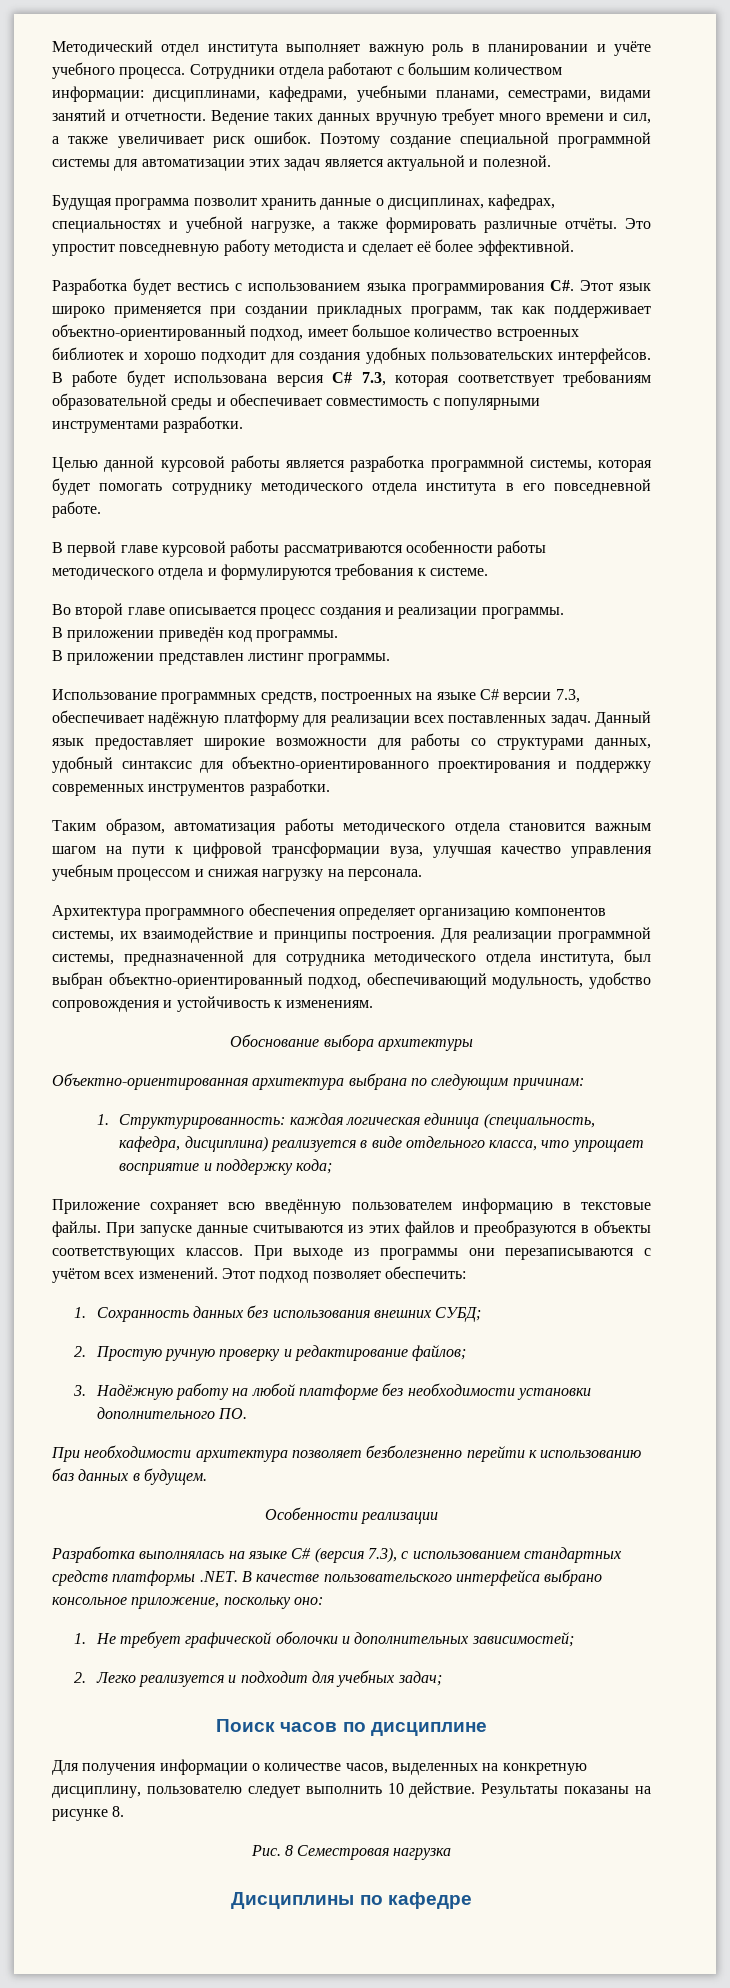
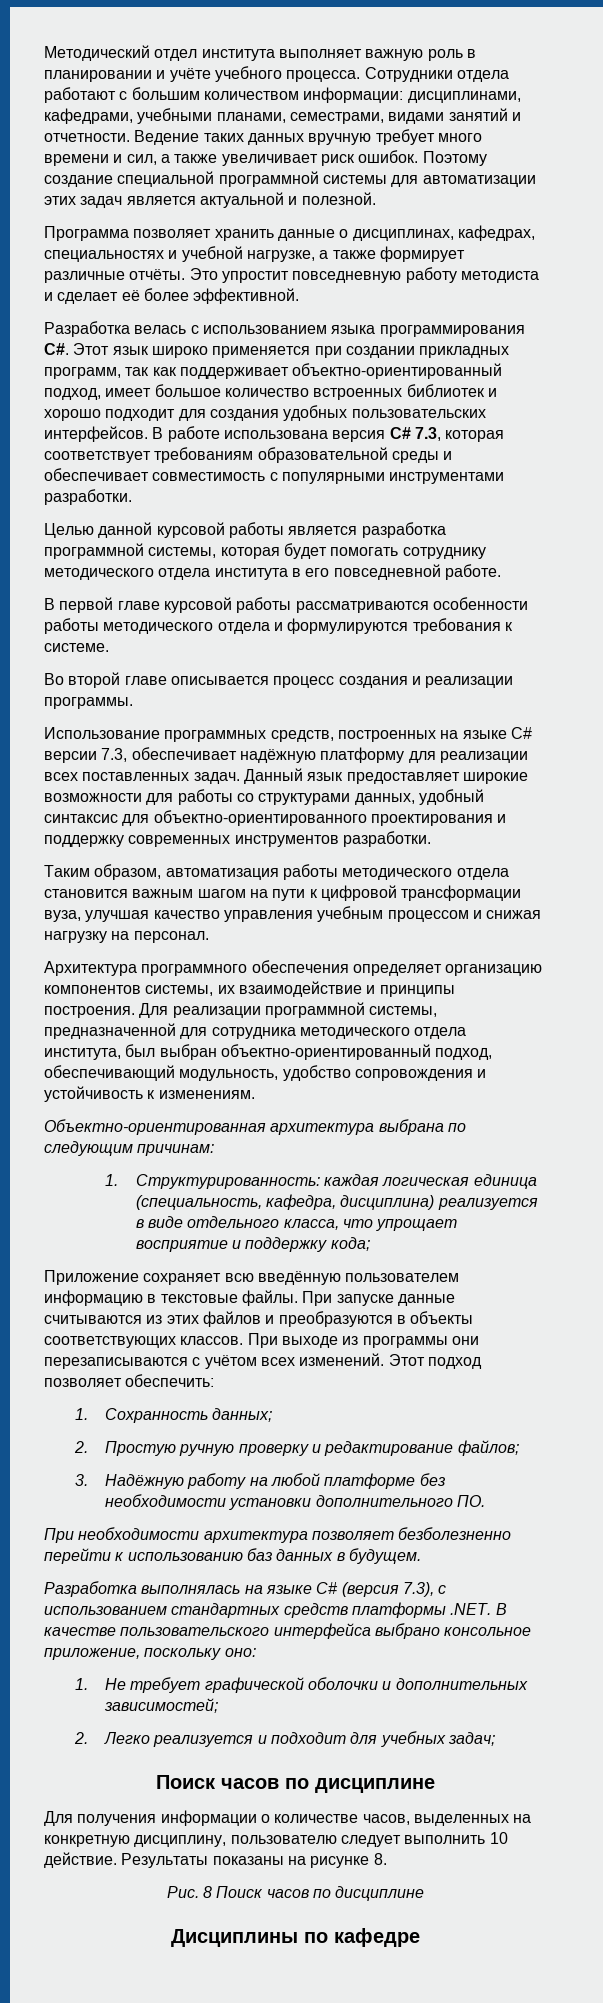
[52,195,257,210] Будущая программа позволит -> [44,226,212,241] Программа позволяет
[386,217,476,233] формировать -> [379,246,465,262] формирует
[133,278,230,295] будет вестись -> [134,325,187,334] велась
[126,370,165,387] будет -> (220, 434) none
[52,627,339,642] [52,650,391,665] // В приложении приведён код программы. // В приложении представлен листинг программы. -> (133, 703) none
[347,869,422,881] персонала. -> [133,931,209,943] персонал.
[230,1034,473,1051] // Обоснование выбора архитектуры -> (255, 1094) none
[193,1305,482,1322] данных без использования внешних СУБД; -> [212,1408,273,1422] данных;
[264,1507,439,1524] // Особенности реализации -> (421, 1556) none
[297,1845,452,1860] Семестровая нагрузка -> [216,1886,425,1901] Поиск часов по дисциплине

